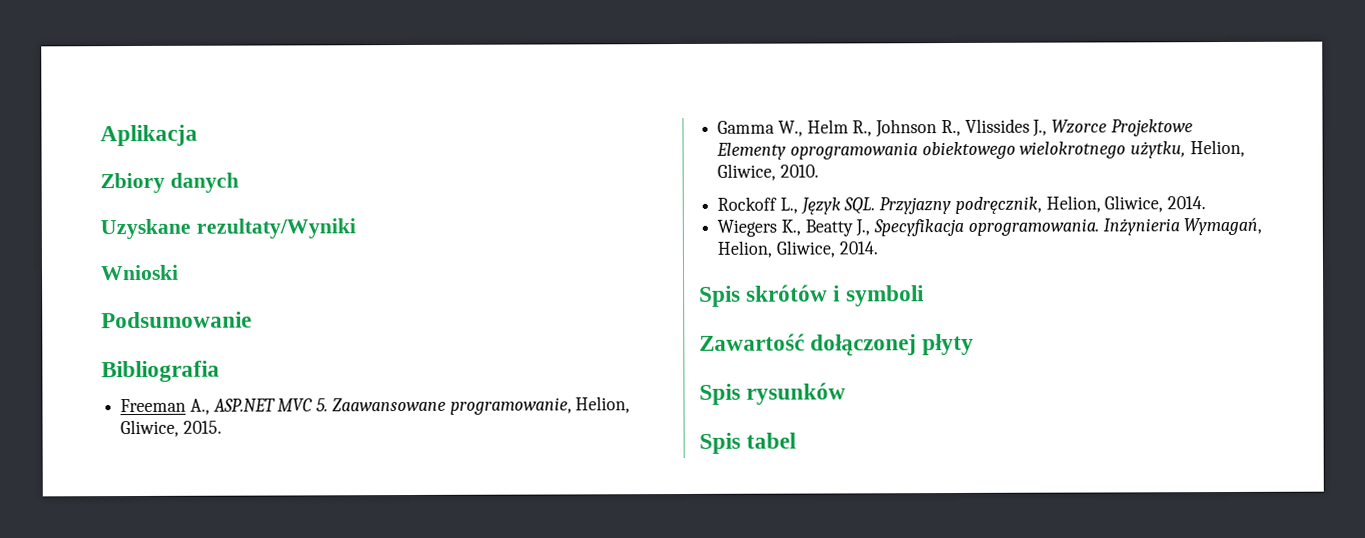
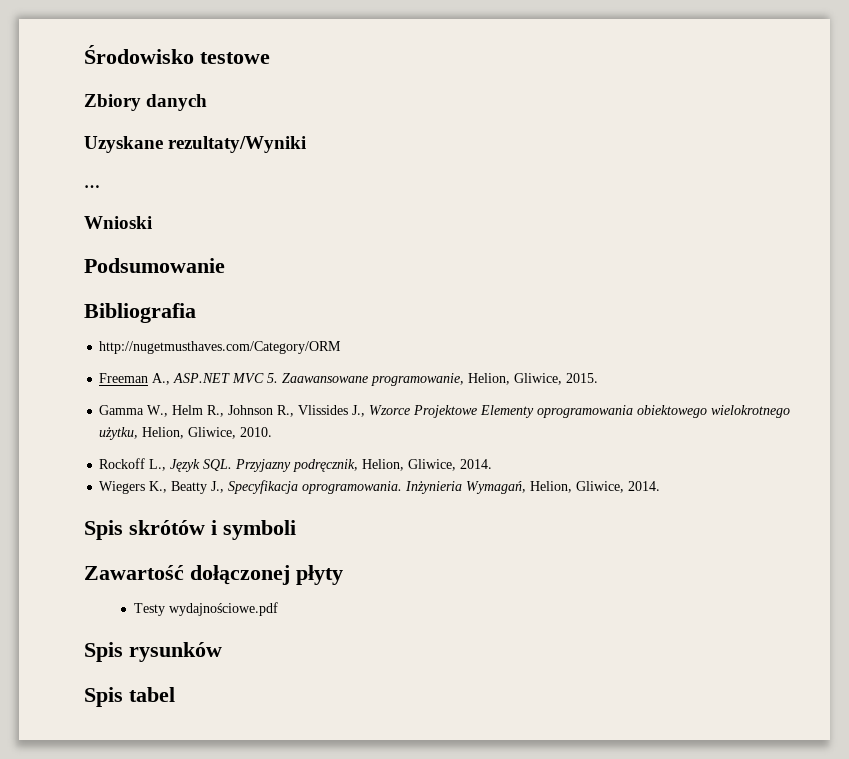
[100,124,198,147] Aplikacja -> [84,45,270,64] Środowisko testowe
(356, 228) none -> [84,185,100,188] // …
(220, 371) none -> [99,341,342,354] // http://nugetmusthaves.com/Category/ORM
(975, 344) none -> [133,602,278,616] // Testy wydajnościowe.pdf

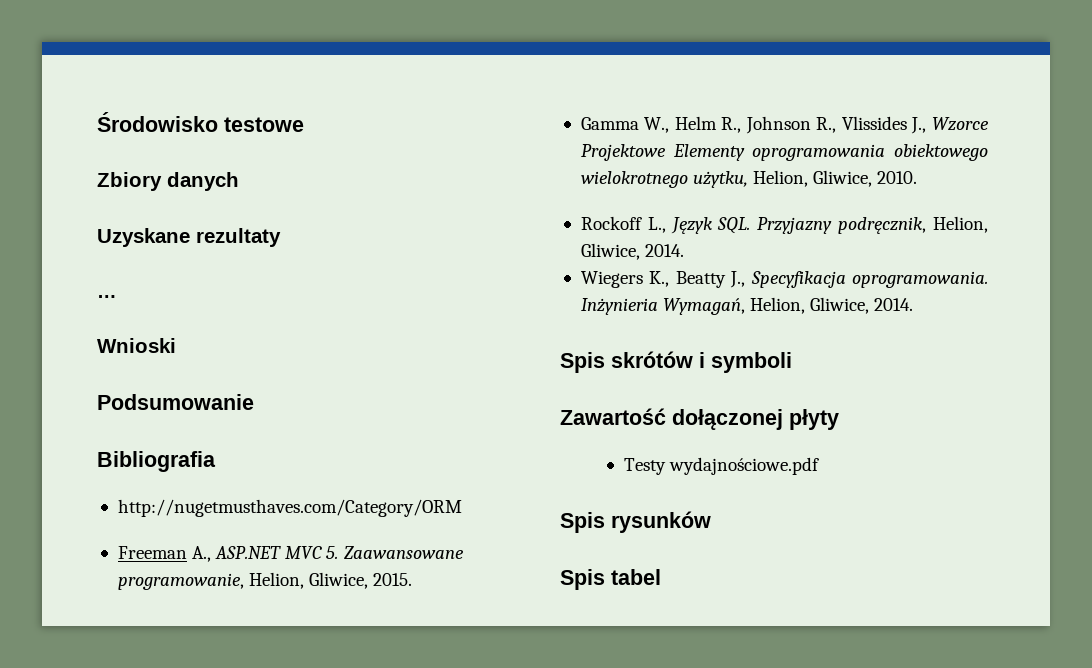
[168,136,307,153] rezultaty/Wyniki -> [196,228,281,247] rezultaty

